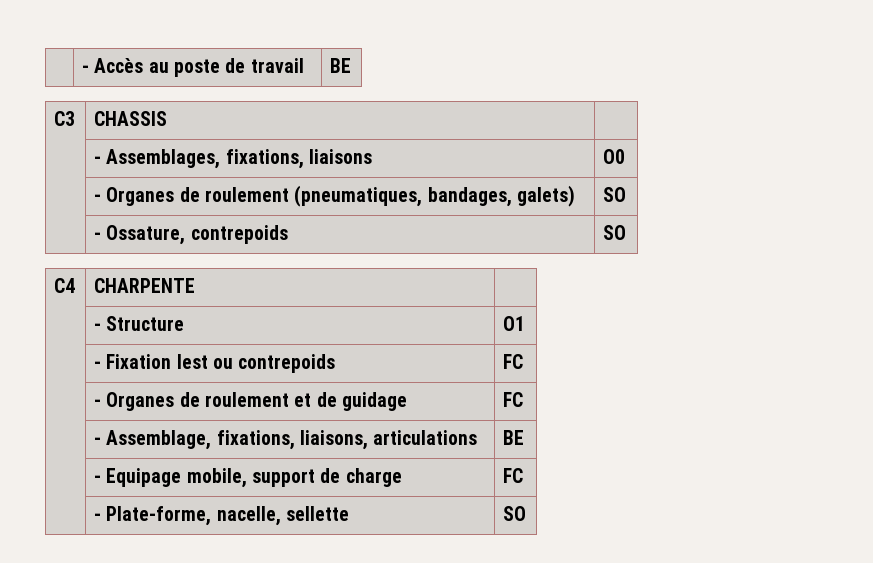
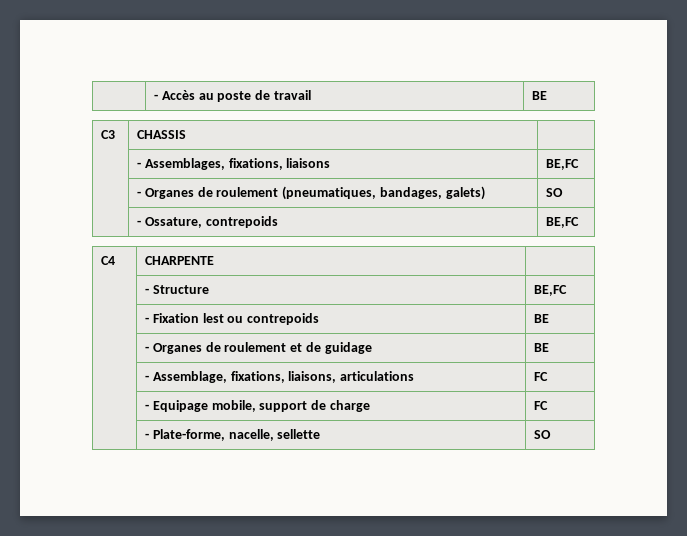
[603,149,626,164] O0 -> [546,159,580,170] BE,FC
[603,225,627,240] SO -> [546,217,580,228] BE,FC
[503,316,526,331] O1 -> [534,285,568,296] BE,FC
[503,354,524,369] FC -> [534,314,550,323] BE
[503,392,524,407] FC -> [534,343,550,352] BE
[503,430,525,445] BE -> [534,372,549,381] FC

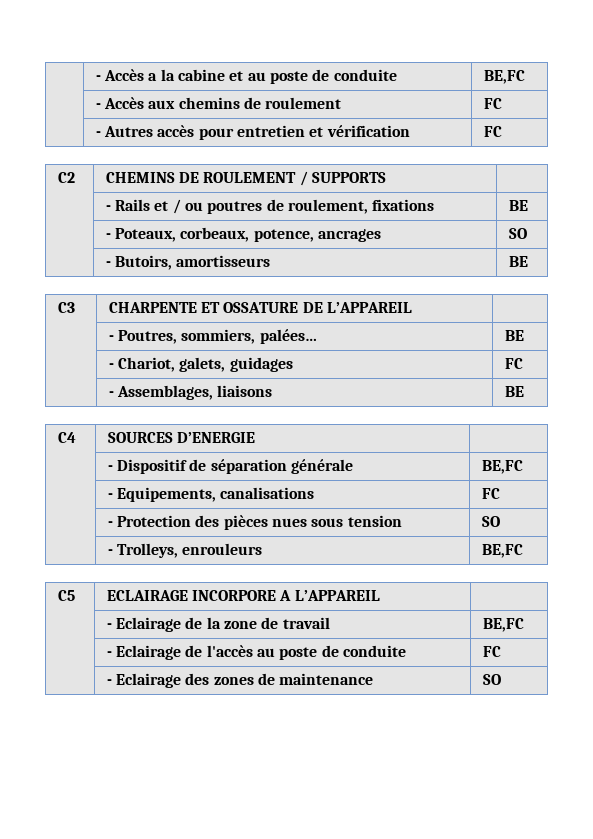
[154,90,312,102] [532,91,548,100] [101,130,116,139] [137,130,187,139] | - Accès au poste de travail | BE // C3 | CHASSIS | -> [95,69,397,84] [483,70,525,84] [95,97,342,109] [483,98,502,109] [95,125,410,140] [483,126,502,137] [57,172,75,183] [105,171,387,186] [105,199,435,214] [508,200,528,211] [105,227,382,242] [508,228,527,239] [105,255,271,270] [508,256,528,267] [57,302,75,313] [108,302,413,313] [108,329,317,344] [504,330,524,341] [108,357,293,372] [504,358,523,369] | - Accès a la cabine et au poste de conduite | BE,FC // | - Accès aux chemins de roulement | FC // | - Autres accès pour entretien et vérification | FC // C2 | CHEMINS DE ROULEMENT / SUPPORTS | // | - Rails et / ou poutres de roulement, fixations | BE // | - Poteaux, corbeaux, potence, ancrages | SO // | - Butoirs, amortisseurs | BE // C3 | CHARPENTE ET OSSATURE DE L’APPAREIL | // | - Poutres, sommiers, palées… | BE // | - Chariot, galets, guidages | FC
[228,158,283,170] fixations, -> (214, 392) none
[546,159,580,170] [137,186,485,200] [546,188,564,197] [137,216,278,228] [546,217,580,228] [101,256,116,265] [145,256,215,265] [145,285,209,294] [534,285,568,296] [145,313,320,325] [534,314,550,323] [145,342,372,354] [534,343,550,352] [145,371,415,383] [534,372,549,381] [145,400,371,412] [534,401,549,410] [145,429,321,441] BE,FC // | - Organes de roulement (pneumatiques, bandages, galets) | SO // | - Ossature, contrepoids | BE,FC // C4 | CHARPENTE | // | - Structure | BE,FC // | - Fixation lest ou contrepoids | BE // | - Organes de roulement et de guidage | BE // | - Assemblage, fixations, liaisons, articulations | FC // | - Equipage mobile, support de charge | FC // | - Plate-forme, nacelle, sellette -> [504,386,524,397] [57,432,76,443] [107,432,256,443] [107,459,354,474] [481,460,523,474] [107,487,315,502] [481,488,500,499] [107,515,402,530] [481,516,500,527] [107,543,263,558] [481,544,523,558] [57,590,75,601] [106,590,380,601] [106,617,330,632] [482,618,524,632] [106,645,407,660] [482,646,501,657] [106,673,374,688] BE // C4 | SOURCES D’ENERGIE | // | - Dispositif de séparation générale | BE,FC // | - Equipements, canalisations | FC // | - Protection des pièces nues sous tension | SO // | - Trolleys, enrouleurs | BE,FC // C5 | ECLAIRAGE INCORPORE A L’APPAREIL | // | - Eclairage de la zone de travail | BE,FC // | - Eclairage de l'accès au poste de conduite | FC // | - Eclairage des zones de maintenance

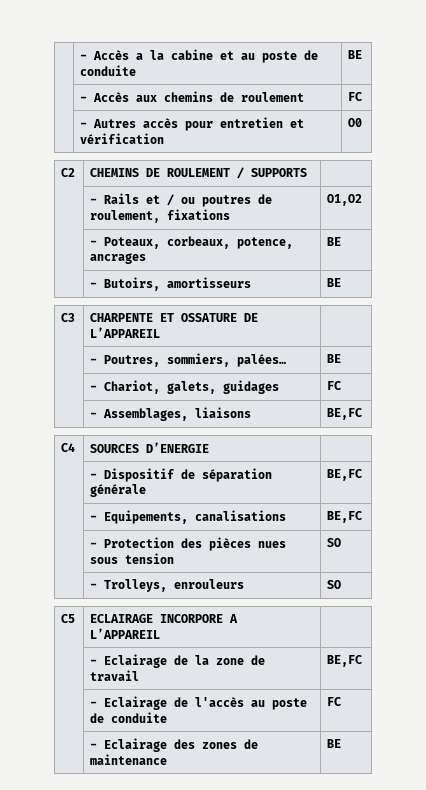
[483,70,525,84] BE,FC -> [348,50,363,59] BE
[483,126,502,137] FC -> [348,118,363,127] O0
[508,200,528,211] BE -> [327,194,363,206] O1,O2
[508,228,527,239] SO -> [327,237,342,246] BE
[504,386,524,397] BE -> [327,408,363,420] BE,FC
[481,488,500,499] FC -> [327,511,363,523] BE,FC
[481,544,523,558] BE,FC -> [327,580,342,589] SO
[482,674,501,685] SO -> [327,739,342,748] BE

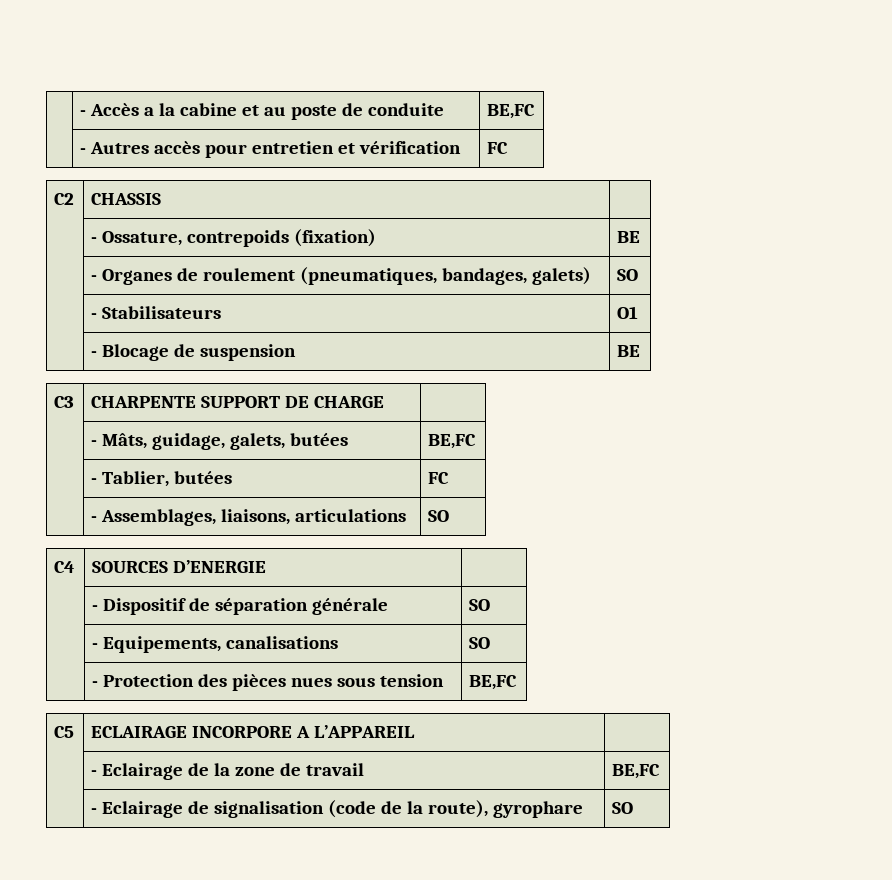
[348,50,363,59] [80,91,305,102] [348,92,363,101] BE // | - Accès aux chemins de roulement | FC -> [487,104,536,119] BE,FC
[348,118,363,127] O0 -> [487,142,509,154] FC
[90,167,308,179] [90,193,273,207] [90,209,231,223] [327,194,363,206] [90,236,294,249] [90,253,147,264] [327,237,342,246] [90,277,252,291] [327,278,342,287] [61,313,76,322] [90,313,259,322] [90,327,161,338] [90,353,287,367] [327,354,342,363] [90,380,280,394] CHEMINS DE ROULEMENT / SUPPORTS | // | - Rails et / ou poutres de roulement, fixations | O1,O2 // | - Poteaux, corbeaux, potence, ancrages | BE // | - Butoirs, amortisseurs | BE // C3 | CHARPENTE ET OSSATURE DE L’APPAREIL | // | - Poutres, sommiers, palées… | BE // | - Chariot, galets, guidages -> [91,193,162,205] [91,229,377,247] [617,231,641,243] [91,267,592,285] [617,269,639,281] [91,306,222,319] [617,306,639,319] [91,344,297,361] [617,345,641,357] [54,396,75,408] [91,396,385,408] [91,433,349,450] [428,434,477,449] [91,471,233,487] CHASSIS | // | - Ossature, contrepoids (fixation) | BE // | - Organes de roulement (pneumatiques, bandages, galets) | SO // | - Stabilisateurs | O1 // | - Blocage de suspension | BE // C3 | CHARPENTE SUPPORT DE CHARGE | // | - Mâts, guidage, galets, butées | BE,FC // | - Tablier, butées
[195,407,252,418] [327,408,363,420] liaisons | BE,FC -> [221,509,407,525] [428,510,450,522] liaisons, articulations | SO
[327,469,363,481] BE,FC -> [469,599,491,611] SO
[327,511,363,523] BE,FC -> [469,637,491,649] SO
[327,538,342,547] [90,579,245,592] [327,580,342,589] SO // | - Trolleys, enrouleurs | SO -> [469,675,518,690] BE,FC
[195,697,308,710] [90,712,168,723] [327,697,342,706] [90,738,259,752] [90,754,168,765] [327,739,342,748] l'accès au poste de conduite | FC // | - Eclairage des zones de maintenance | BE -> [214,800,584,818] [612,802,634,814] signalisation (code de la route), gyrophare | SO

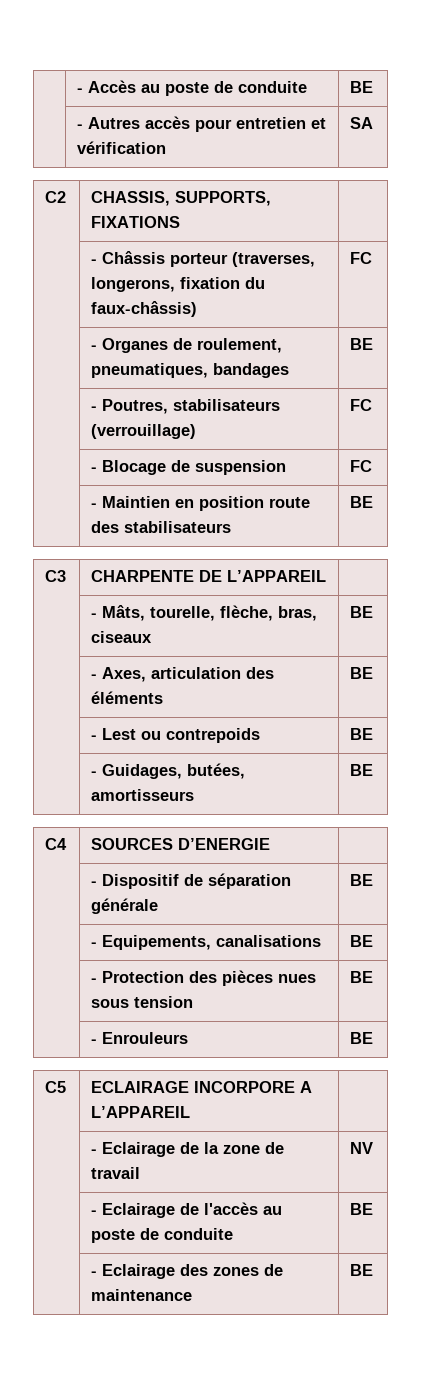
[144,103,445,120] [487,104,536,119] a la cabine et au poste de conduite | BE,FC -> [141,81,308,96] [350,81,374,93] au poste de conduite | BE
[487,142,509,154] FC -> [350,117,374,129] SA
[91,193,162,205] [91,229,377,247] [617,231,641,243] [91,267,592,285] [617,269,639,281] [91,306,222,319] [617,306,639,319] [91,344,297,361] CHASSIS | // | - Ossature, contrepoids (fixation) | BE // | - Organes de roulement (pneumatiques, bandages, galets) | SO // | - Stabilisateurs | O1 // | - Blocage de suspension -> [91,191,272,206] [91,216,181,228] [91,251,316,267] [91,277,266,292] [91,301,198,317] [350,252,373,264] [91,338,283,353] [91,363,290,378] [350,338,374,350] [91,399,281,414] [91,424,197,439] [350,399,373,411] [91,460,287,475] [350,460,373,472] [91,496,311,511] [91,521,232,533] CHASSIS, SUPPORTS, FIXATIONS | // | - Châssis porteur (traverses, longerons, fixation du faux-châssis) | FC // | - Organes de roulement, pneumatiques, bandages | BE // | - Poutres, stabilisateurs (verrouillage) | FC // | - Blocage de suspension | FC // | - Maintien en position route des stabilisateurs
[201,396,385,408] SUPPORT DE CHARGE -> [199,570,327,582] DE L’APPAREIL
[152,433,349,450] [428,434,477,449] [91,471,233,487] [428,472,450,484] [91,509,407,526] [428,510,450,522] guidage, galets, butées | BE,FC // | - Tablier, butées | FC // | - Assemblages, liaisons, articulations | SO -> [150,605,318,621] [91,631,153,643] [350,606,374,618] [91,667,275,682] [91,691,164,704] [350,667,374,679] [91,728,261,743] [350,728,374,740] [91,763,246,779] [91,789,195,801] [350,764,374,776] tourelle, flèche, bras, ciseaux | BE // | - Axes, articulation des éléments | BE // | - Lest ou contrepoids | BE // | - Guidages, butées, amortisseurs | BE
[469,599,491,611] SO -> [350,874,374,886] BE
[469,637,491,649] SO -> [350,935,374,947] BE
[469,675,518,690] BE,FC -> [350,971,374,983] [91,1032,189,1044] [350,1032,374,1044] BE // | - Enrouleurs | BE
[612,764,661,779] [91,800,584,818] [612,802,634,814] BE,FC // | - Eclairage de signalisation (code de la route), gyrophare | SO -> [350,1142,374,1154] [91,1202,283,1218] [91,1228,234,1243] [350,1203,374,1215] [91,1264,284,1279] [91,1289,193,1301] [350,1264,374,1276] NV // | - Eclairage de l'accès au poste de conduite | BE // | - Eclairage des zones de maintenance | BE

